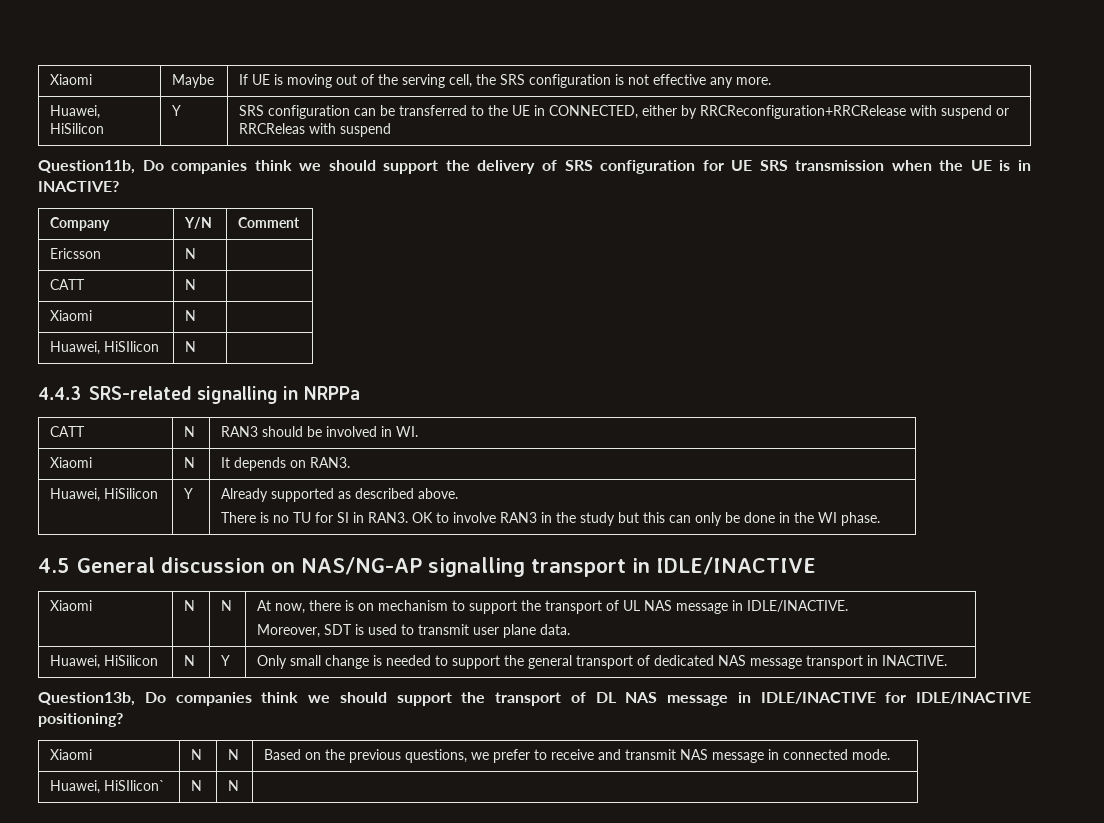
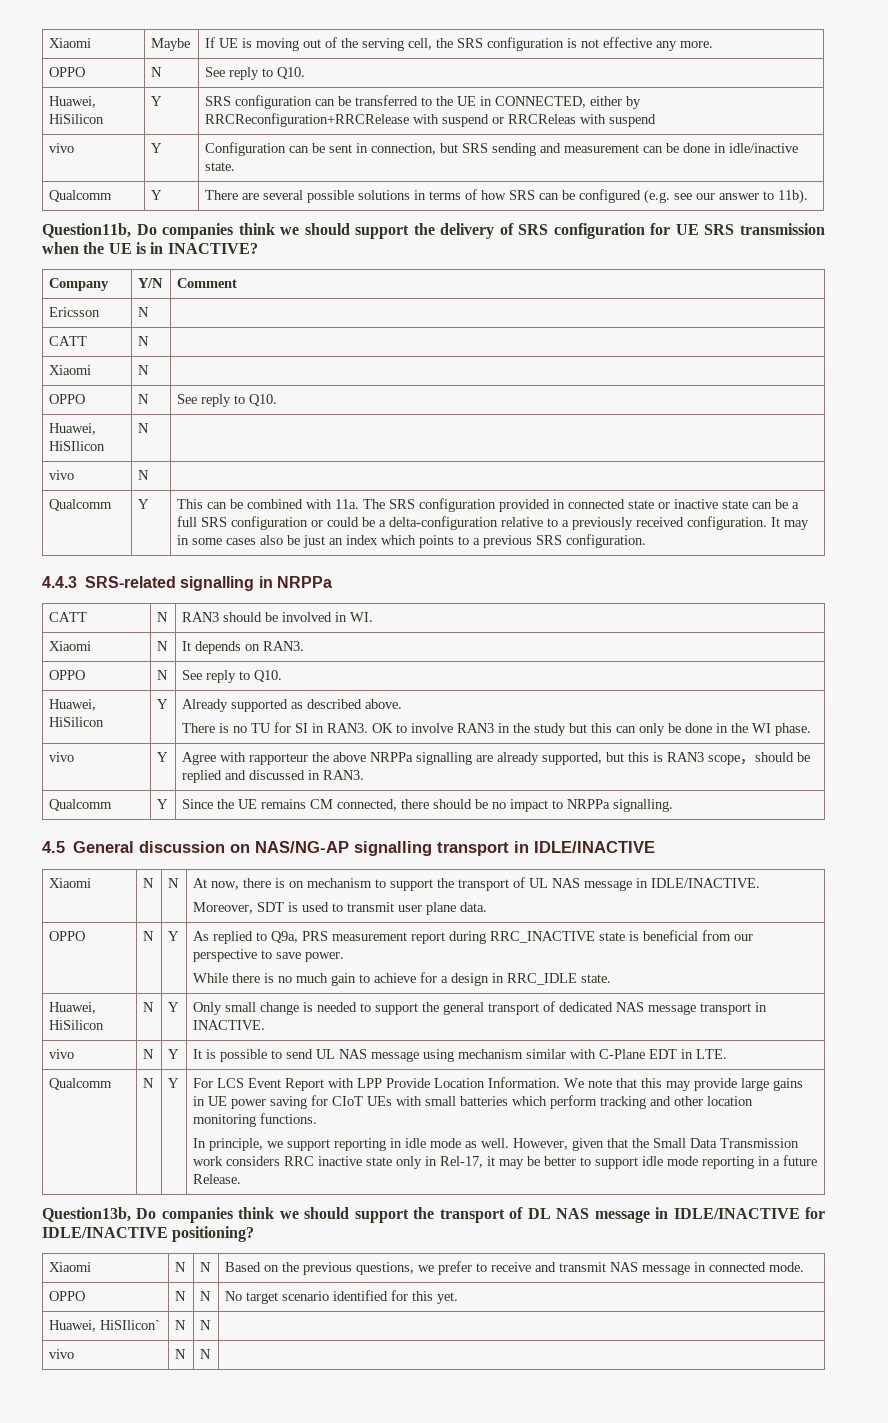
(772, 81) none -> [49,67,86,77] [151,67,163,77] [205,67,306,80] // OPPO | N | See reply to Q10.
(392, 130) none -> [49,143,75,153] [151,143,163,153] [205,142,799,156] [205,162,236,171] [49,190,113,202] [151,190,163,200] [205,189,809,204] // vivo | Y | Configuration can be sent in connection, but SRS sending and measurement can be done in idle/inactive state. // Qualcomm | Y | There are several possible solutions in terms of how SRS can be configured (e.g. see our answer to 11b).
[50,341,160,355] [185,341,197,352] Huawei, HiSIlicon | N | -> [49,394,86,404] [138,394,150,404] [177,394,278,407] [49,423,97,435] [49,441,106,451] [138,423,150,433] [49,470,75,480] [138,470,150,480] [49,499,113,511] [138,499,150,509] [177,498,800,512] [177,516,810,530] [177,534,647,548] OPPO | N | See reply to Q10. // Huawei, HiSIlicon | N | // vivo | N | // Qualcomm | Y | This can be combined with 11a. The SRS configuration provided in connected state or inactive state can be a full SRS configuration or could be a delta-configuration relative to a previously received configuration. It may in some cases also be just an index which points to a previous SRS configuration.
(351, 462) none -> [49,670,86,680] [157,670,169,680] [182,670,283,683] // OPPO | N | See reply to Q10.
(881, 519) none -> [49,752,75,762] [157,752,169,762] [182,752,811,765] [182,770,365,783] [49,799,113,811] [157,799,169,809] [182,799,674,812] // vivo | Y | Agree with rapporteur the above NRPPa signalling are already supported, but this is RAN3 scope，should be replied and discussed in RAN3. // Qualcomm | Y | Since the UE remains CM connected, there should be no impact to NRPPa signalling.
(571, 629) none -> [49,931,86,941] [143,931,155,941] [168,931,180,941] [193,930,754,944] [193,949,345,962] [193,972,612,986] // OPPO | N | Y | As replied to Q9a, PRS measurement report during RRC_INACTIVE state is beneficial from our perspective to save power. // While there is no much gain to achieve for a design in RRC_IDLE state.
(948, 660) none -> [49,1049,75,1059] [143,1049,155,1059] [168,1049,180,1059] [193,1049,728,1062] [49,1078,113,1090] [143,1078,155,1088] [168,1078,180,1088] [193,1077,804,1091] [193,1095,754,1109] [193,1113,318,1127] [193,1138,800,1151] [193,1155,818,1169] [193,1174,242,1184] // vivo | N | Y | It is possible to send UL NAS message using mechanism similar with C-Plane EDT in LTE. // Qualcomm | N | Y | For LCS Event Report with LPP Provide Location Information. We note that this may provide large gains in UE power saving for CIoT UEs with small batteries which perform tracking and other location monitoring functions. // In principle, we support reporting in idle mode as well. However, given that the Small Data Transmission work considers RRC inactive state only in Rel-17, it may be better to support idle mode reporting in a future Release.
(891, 754) none -> [49,1291,86,1301] [175,1291,187,1301] [200,1291,212,1301] [225,1290,459,1304] // OPPO | N | N | No target scenario identified for this yet.
(240, 785) none -> [49,1349,75,1359] [175,1349,187,1359] [200,1349,212,1359] // vivo | N | N |

